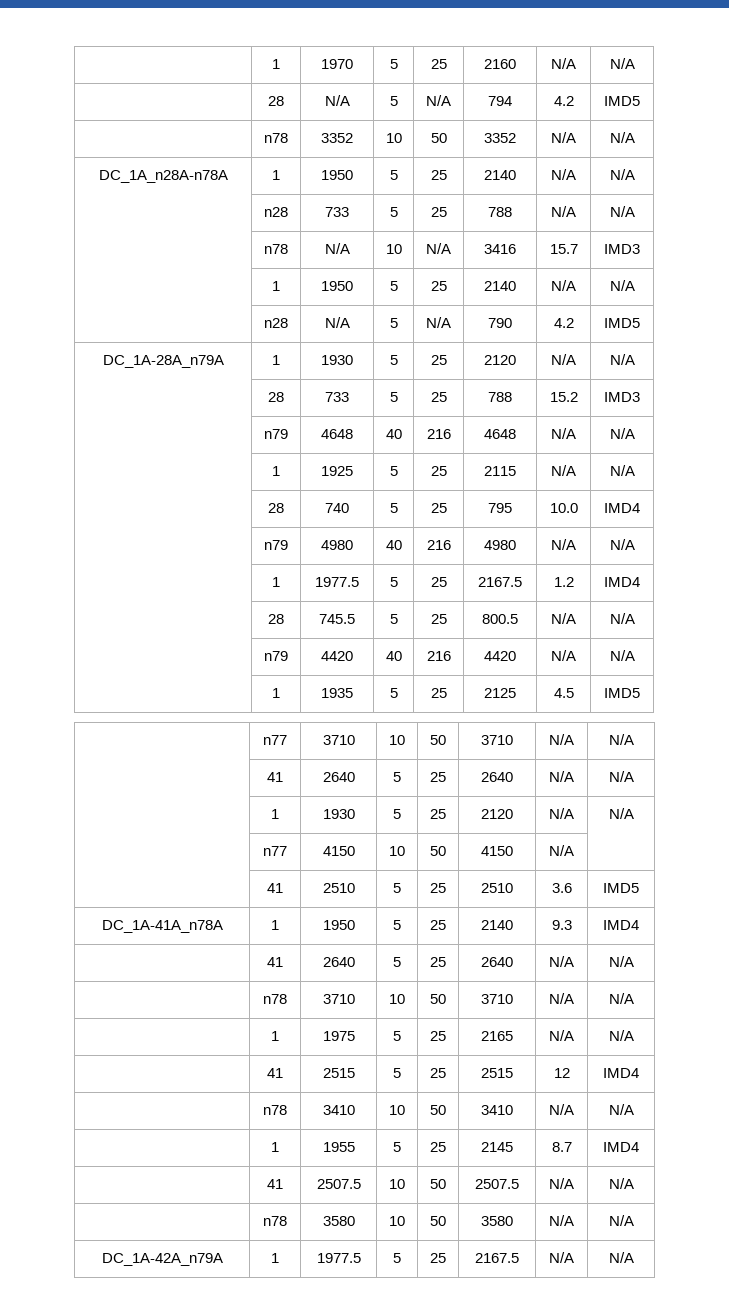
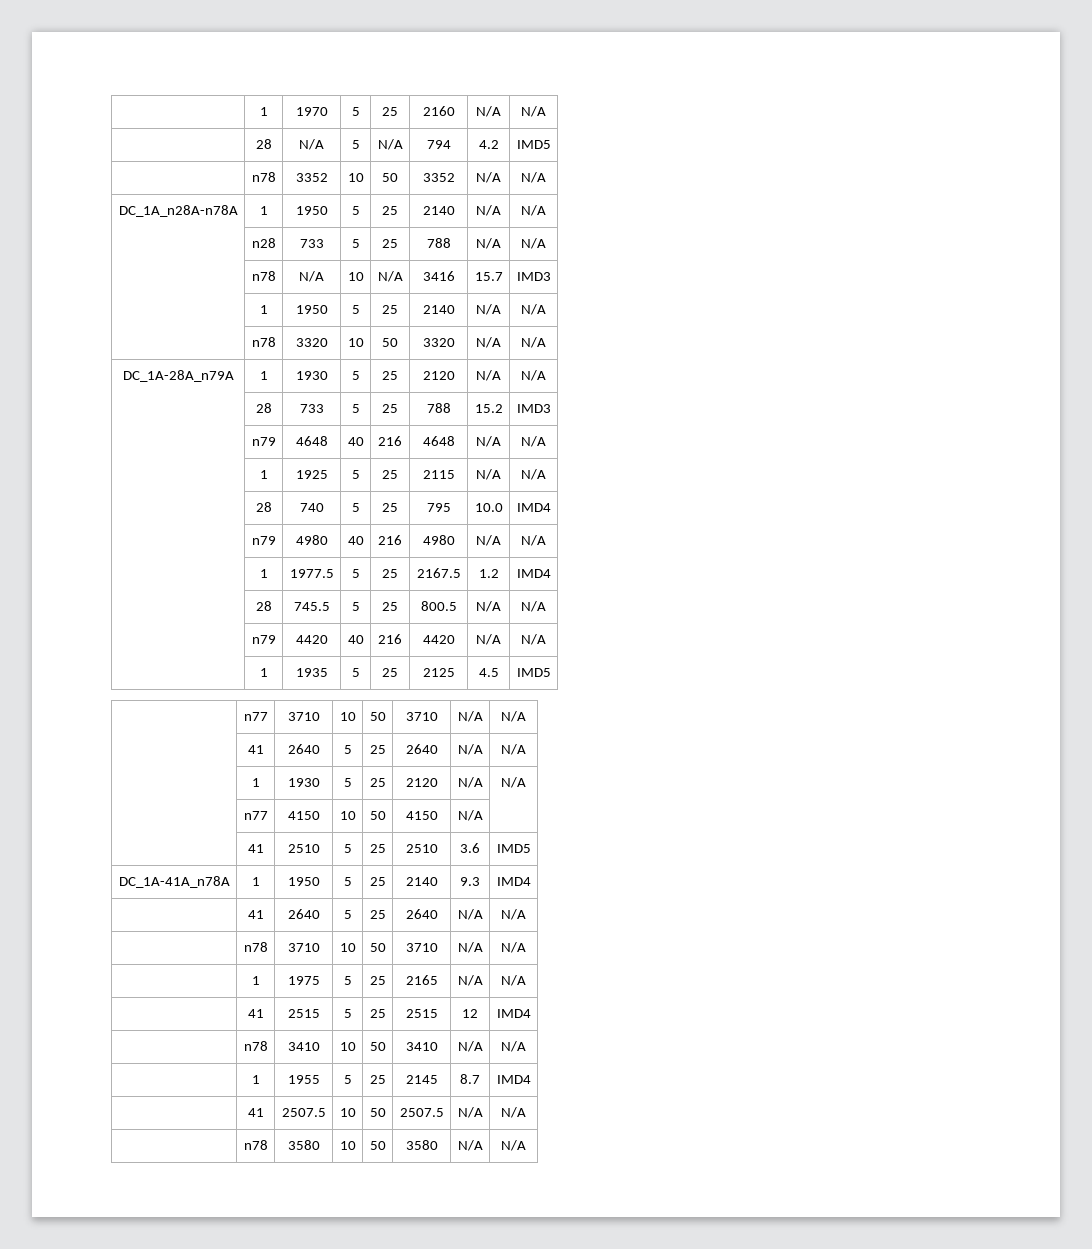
[264,318,288,328] [324,317,350,328] [389,318,398,328] [426,317,451,328] [488,318,512,328] [553,318,574,328] [604,318,640,328] n28 | N/A | 5 | N/A | 790 | 4.2 | IMD5 -> [251,337,276,347] [295,338,328,347] [347,338,364,347] [382,338,398,347] [422,338,455,347] [476,337,501,348] [521,337,546,348] n78 | 3320 | 10 | 50 | 3320 | N/A | N/A
[101,1253,223,1266] [271,1253,279,1263] [316,1253,361,1263] [393,1253,401,1263] [430,1253,446,1263] [475,1253,519,1263] [549,1252,574,1263] [608,1252,634,1263] // DC_1A-42A_n79A | 1 | 1977.5 | 5 | 25 | 2167.5 | N/A | N/A -> (526, 1145) none

